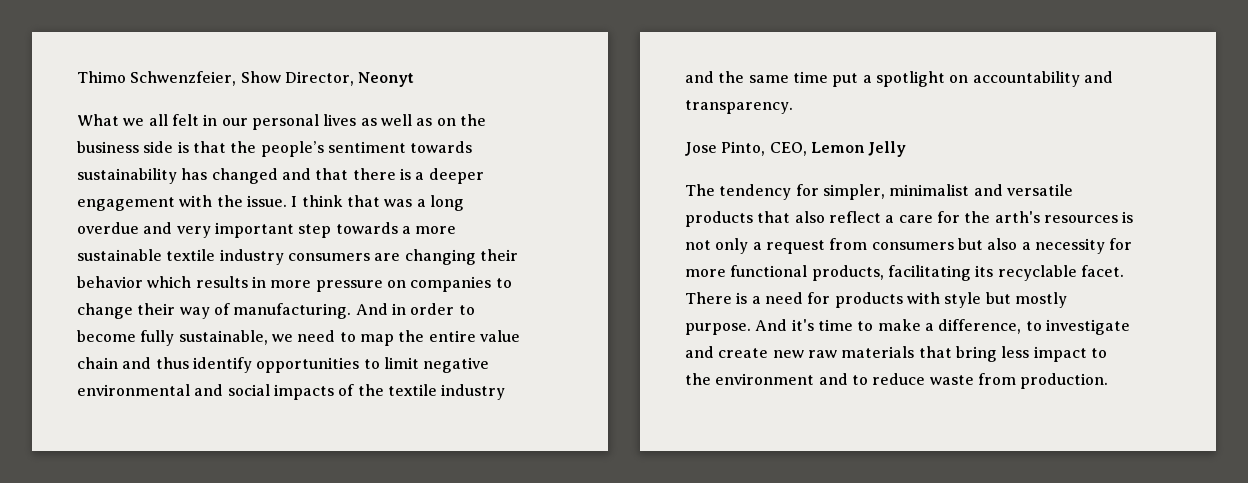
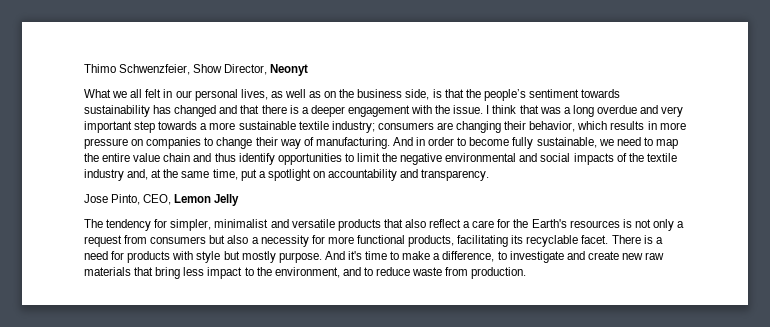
[323,114,357,126] lives -> [240,89,268,100] lives,
[143,141,174,153] side -> [405,89,430,100] side,
[219,249,284,265] industry -> [331,121,375,133] industry;
[77,276,143,288] behavior -> [529,121,576,132] behavior,
(419, 363) none -> [382,153,398,162] the
[685,71,714,83] and -> [127,169,162,180] and, at
[792,71,828,83] time -> [212,169,238,180] time,
[994,211,1040,223] arth's -> [531,219,567,228] Earth's
[715,373,815,385] environment -> [274,267,340,278] environment,

